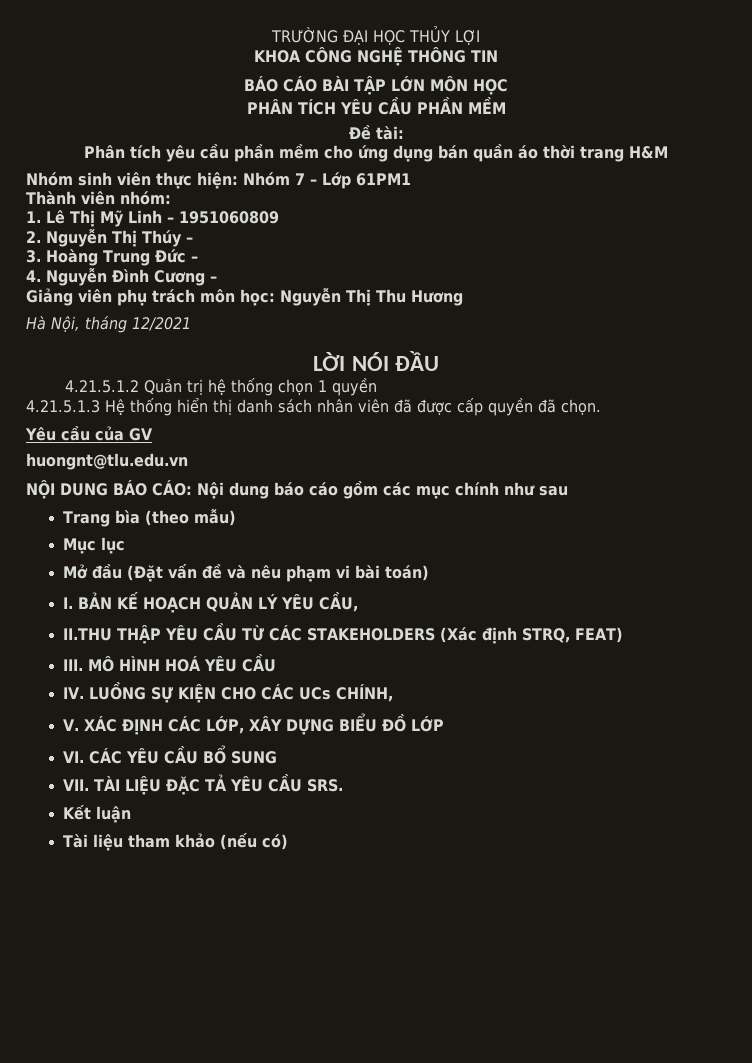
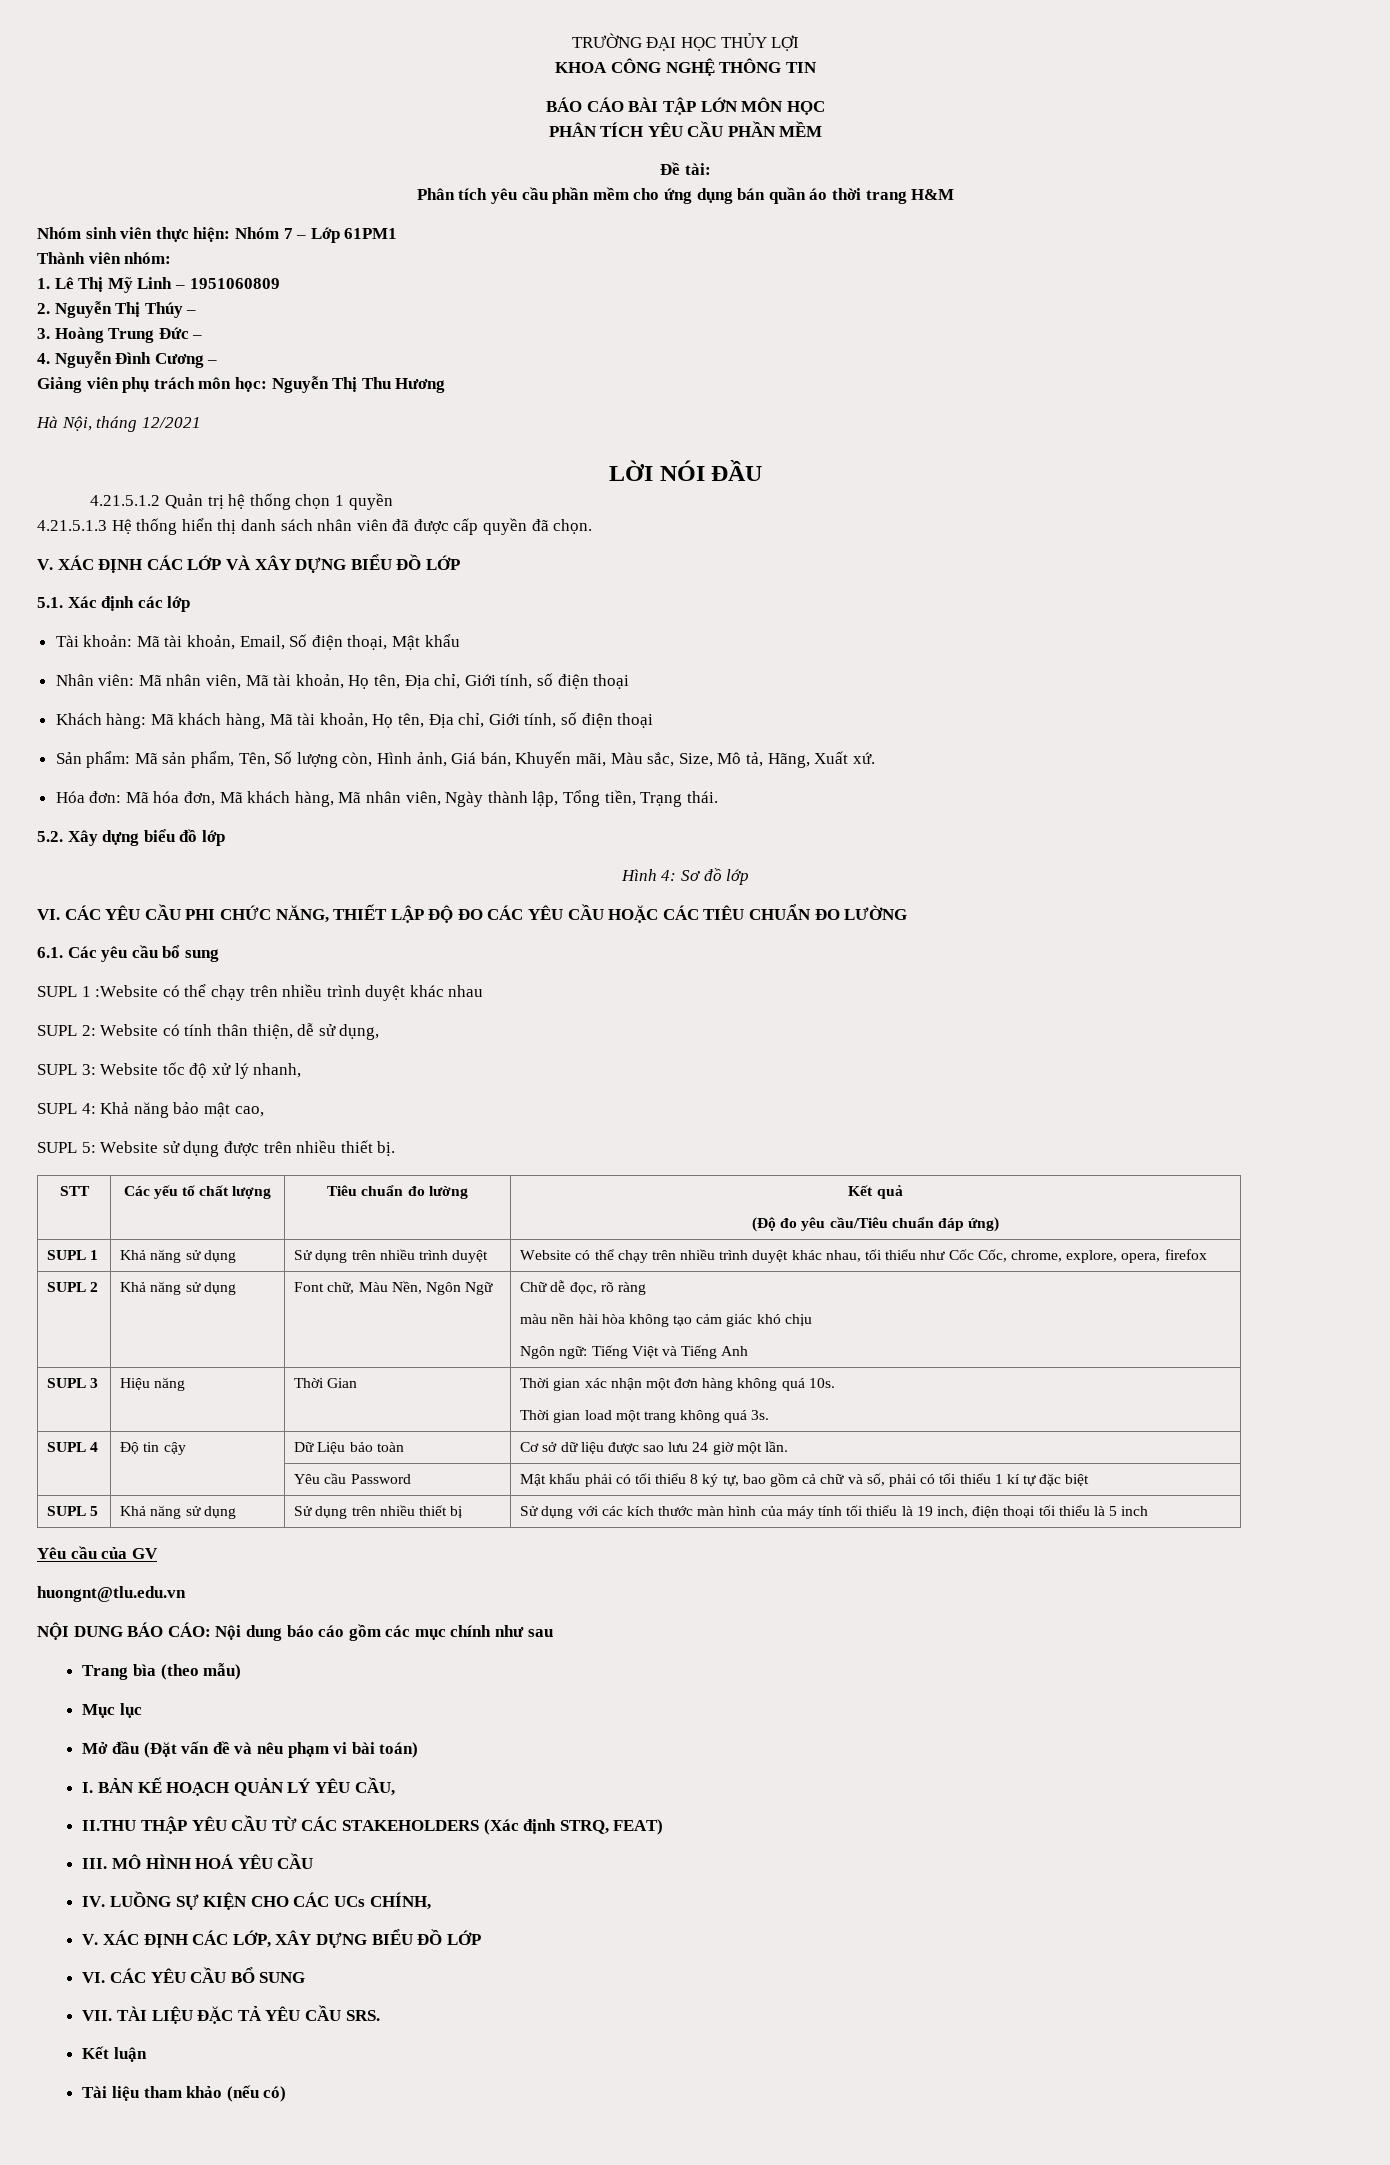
(601, 407) none -> [37,554,460,573] [37,596,191,612] [55,634,460,650] [55,673,630,689] [55,712,654,729] [55,751,875,768] [55,790,718,807] [37,829,225,846] [620,868,750,885] [37,904,908,923] [37,945,219,962] [37,984,484,1001] [37,1023,380,1040] [37,1062,302,1079] [37,1102,264,1118] [37,1140,396,1157] [59,1186,90,1196] [123,1185,272,1199] [327,1185,468,1199] [848,1185,903,1199] [751,1217,1000,1232] [47,1250,99,1260] [120,1249,236,1263] [294,1249,489,1263] [520,1249,1207,1263] [47,1282,99,1292] [120,1281,236,1295] [294,1281,494,1295] [520,1280,646,1295] [520,1313,812,1327] [520,1345,749,1359] [47,1378,99,1388] [120,1377,186,1391] [294,1378,358,1388] [520,1378,835,1391] [520,1410,770,1423] [47,1442,99,1452] [120,1442,186,1455] [294,1442,404,1454] [520,1441,789,1455] [294,1473,411,1484] [520,1473,1090,1487] [47,1506,99,1516] [120,1505,236,1519] [294,1505,464,1519] [520,1505,1149,1519] // V. XÁC ĐỊNH CÁC LỚP VÀ XÂY DỰNG BIỂU ĐỒ LỚP // 5.1. Xác định các lớp // Tài khoản: Mã tài khoản, Email, Số điện thoại, Mật khẩu // Nhân viên: Mã nhân viên, Mã tài khoản, Họ tên, Địa chỉ, Giới tính, số điện thoại // Khách hàng: Mã khách hàng, Mã tài khoản, Họ tên, Địa chỉ, Giới tính, số điện thoại // Sản phẩm: Mã sản phẩm, Tên, Số lượng còn, Hình ảnh, Giá bán, Khuyến mãi, Màu sắc, Size, Mô tả, Hãng, Xuất xứ. // Hóa đơn: Mã hóa đơn, Mã khách hàng, Mã nhân viên, Ngày thành lập, Tổng tiền, Trạng thái. // 5.2. Xây dựng biểu đồ lớp // Hình 4: Sơ đồ lớp // VI. CÁC YÊU CẦU PHI CHỨC NĂNG, THIẾT LẬP ĐỘ ĐO CÁC YÊU CẦU HOẶC CÁC TIÊU CHUẨN ĐO LƯỜNG // 6.1. Các yêu cầu bổ sung // SUPL 1 :Website có thể chạy trên nhiều trình duyệt khác nhau // SUPL 2: Website có tính thân thiện, dễ sử dụng, // SUPL 3: Website tốc độ xử lý nhanh, // SUPL 4: Khả năng bảo mật cao, // SUPL 5: Website sử dụng được trên nhiều thiết bị. // STT | Các yếu tố chất lượng | Tiêu chuẩn đo lường | Kết quả // (Độ đo yêu cầu/Tiêu chuẩn đáp ứng) // SUPL 1 | Khả năng sử dụng | Sử dụng trên nhiều trình duyệt | Website có thể chạy trên nhiều trình duyệt khác nhau, tối thiểu như Cốc Cốc, chrome, explore, opera, firefox // SUPL 2 | Khả năng sử dụng | Font chữ, Màu Nền, Ngôn Ngữ | Chữ dễ đọc, rõ ràng // màu nền hài hòa không tạo cảm giác khó chịu // Ngôn ngữ: Tiếng Việt và Tiếng Anh // SUPL 3 | Hiệu năng | Thời Gian | Thời gian xác nhận một đơn hàng không quá 10s. // Thời gian load một trang không quá 3s. // SUPL 4 | Độ tin cậy | Dữ Liệu bảo toàn | Cơ sở dữ liệu được sao lưu 24 giờ một lần. // | | Yêu cầu Password | Mật khẩu phải có tối thiểu 8 ký tự, bao gồm cả chữ và số, phải có tối thiểu 1 kí tự đặc biệt // SUPL 5 | Khả năng sử dụng | Sử dụng trên nhiều thiết bị | Sử dụng với các kích thước màn hình của máy tính tối thiểu là 19 inch, điện thoại tối thiểu là 5 inch

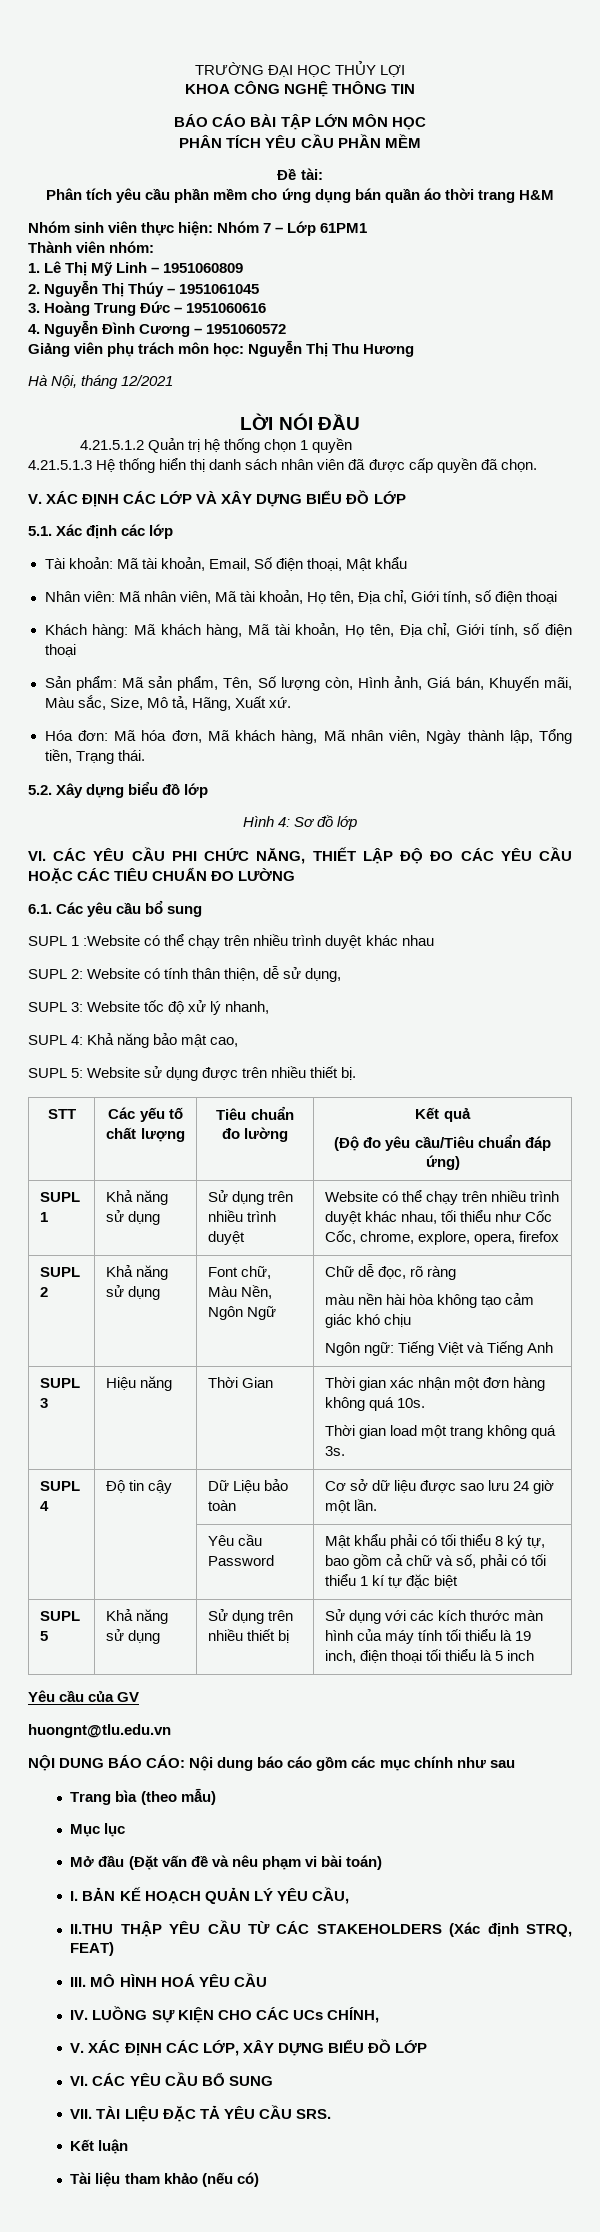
(197, 312) none -> [179,284,260,294] 1951061045
(203, 337) none -> [186,303,267,313] 1951060616
(218, 362) none -> [206,324,287,334] 1951060572

